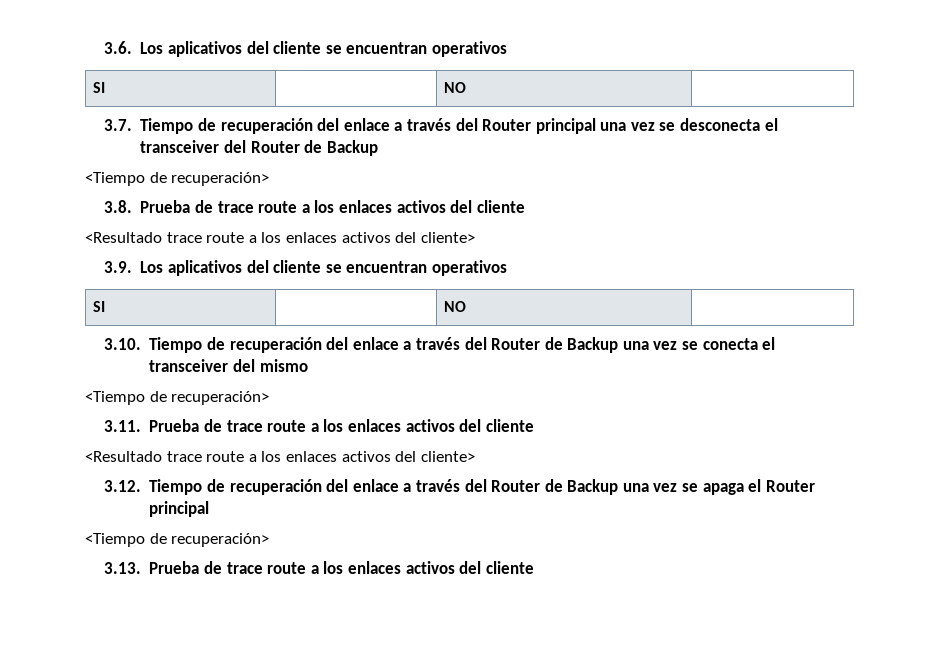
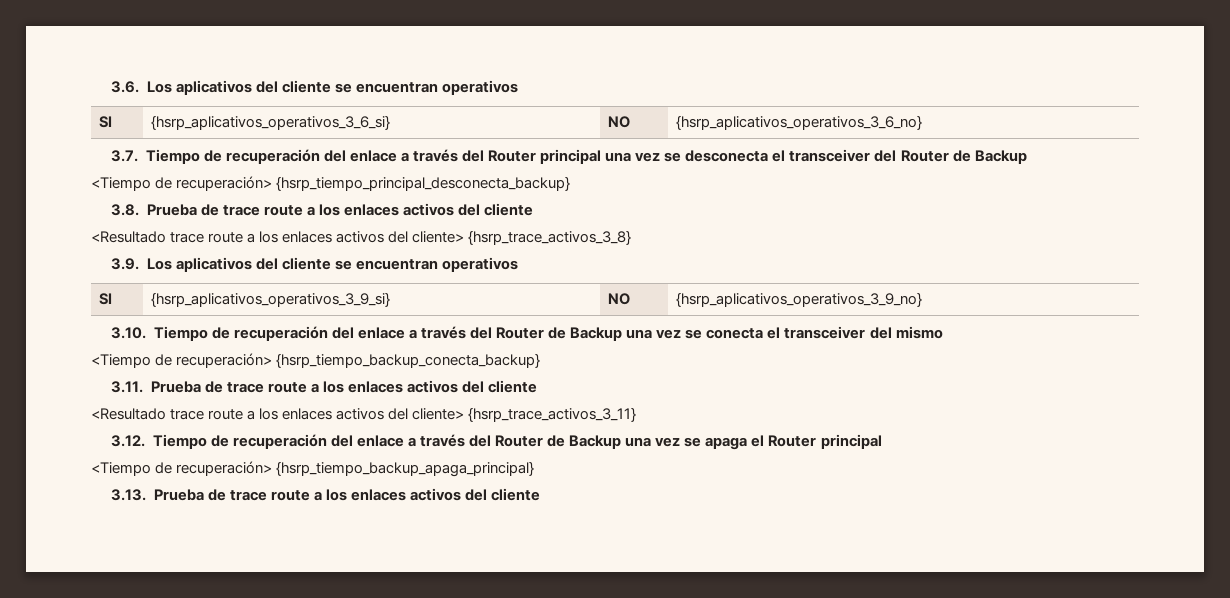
[444,82,467,93] | NO | -> [150,115,390,130] [607,116,630,128] [675,115,922,130] {hsrp_aplicativos_operativos_3_6_si} | NO | {hsrp_aplicativos_operativos_3_6_no}
(270, 179) none -> [276,176,571,191] {hsrp_tiempo_principal_desconecta_backup}
(475, 237) none -> [468,230,632,245] {hsrp_trace_activos_3_8}
[444,301,467,312] | NO | -> [150,292,390,307] [607,293,630,305] [675,292,922,307] {hsrp_aplicativos_operativos_3_9_si} | NO | {hsrp_aplicativos_operativos_3_9_no}
(270, 398) none -> [276,353,541,368] {hsrp_tiempo_backup_conecta_backup}
(475, 456) none -> [468,407,637,422] {hsrp_trace_activos_3_11}
(270, 540) none -> [276,461,535,477] {hsrp_tiempo_backup_apaga_principal}

